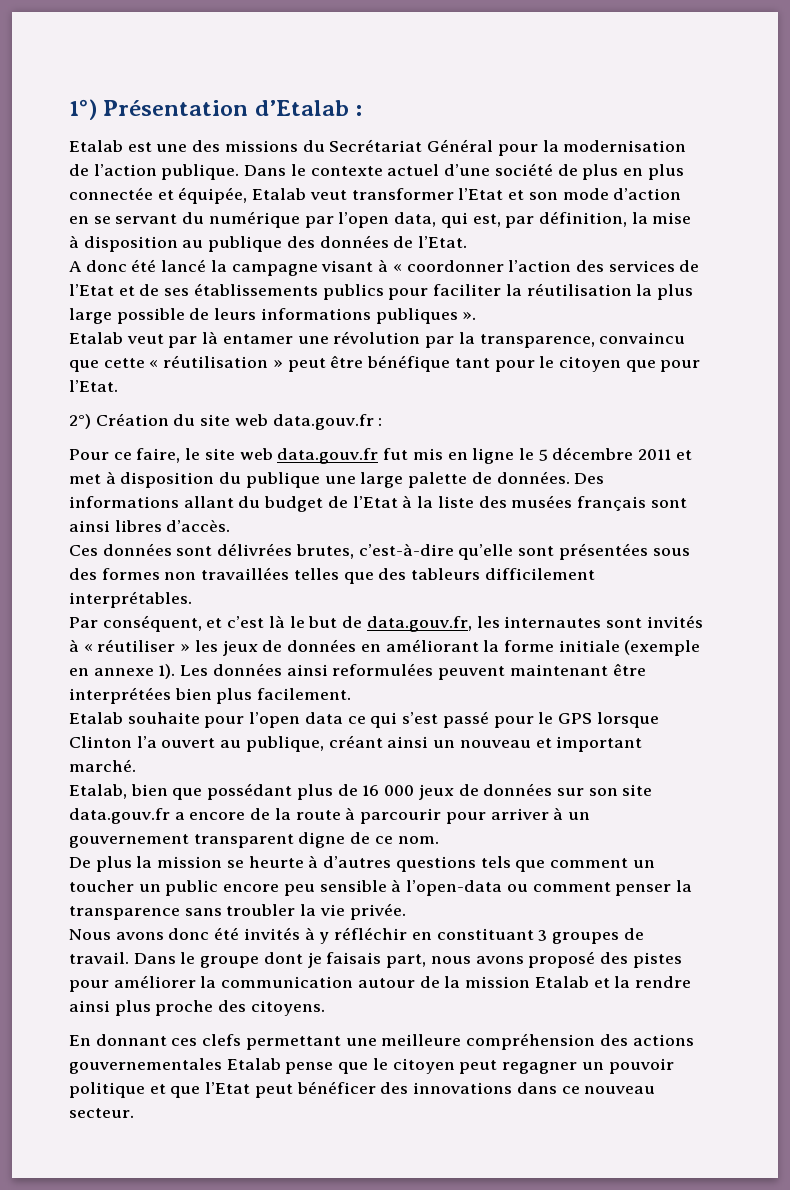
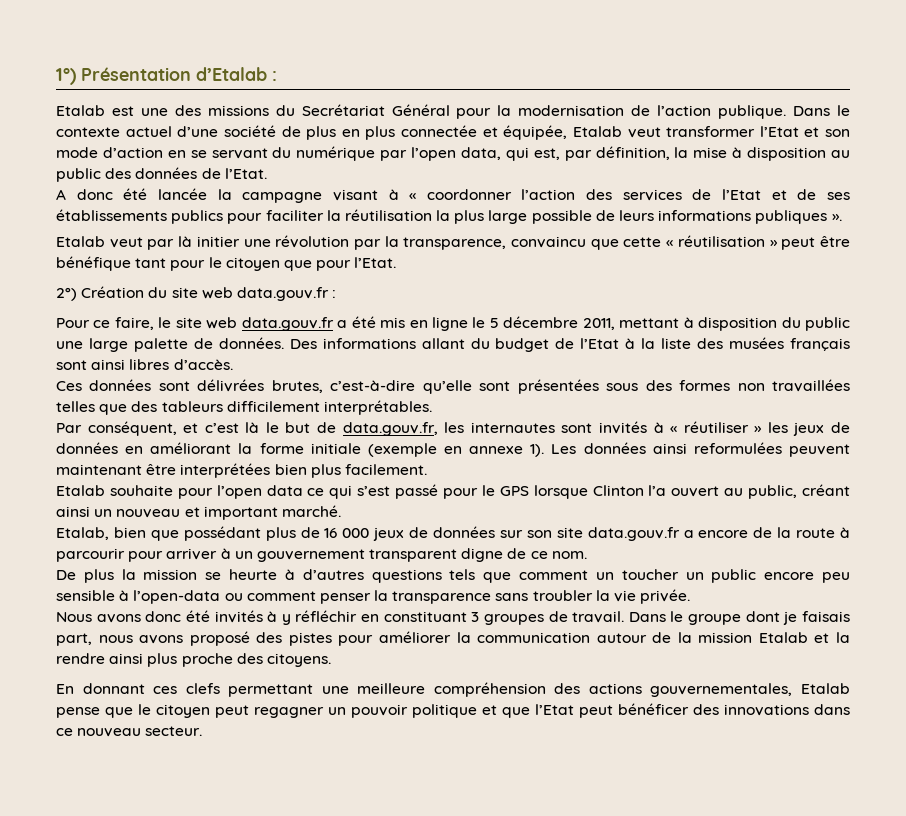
[208,236,283,252] publique -> [56,168,101,182] public
[161,259,207,272] lancé -> [157,188,207,200] lancée
[222,334,293,344] entamer -> [196,236,240,247] initier
[383,448,409,460] fut -> [337,316,376,328] a été
[638,449,692,460] [69,474,101,484] 2011 et met -> [582,318,680,330] 2011, mettant
[245,472,320,488] publique -> [805,317,851,331] public
[245,736,324,752] publique, -> [748,485,798,499] public,
[69,1058,222,1074] gouvernementales -> [650,683,793,697] gouvernementales,

